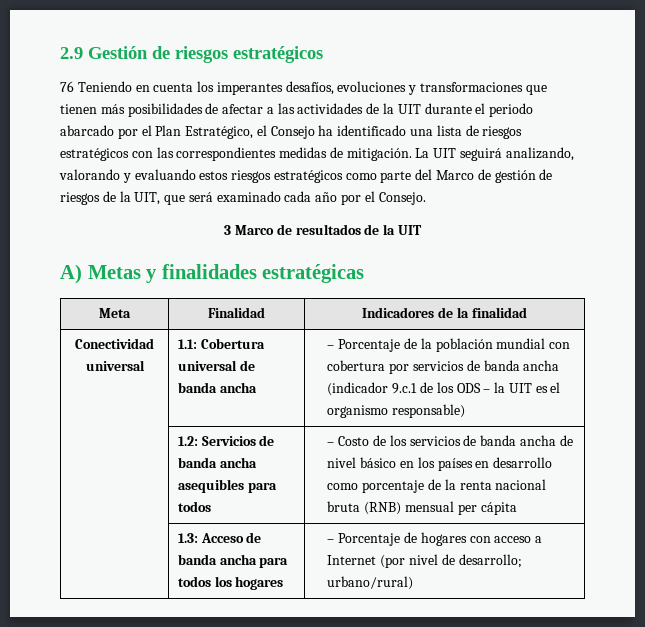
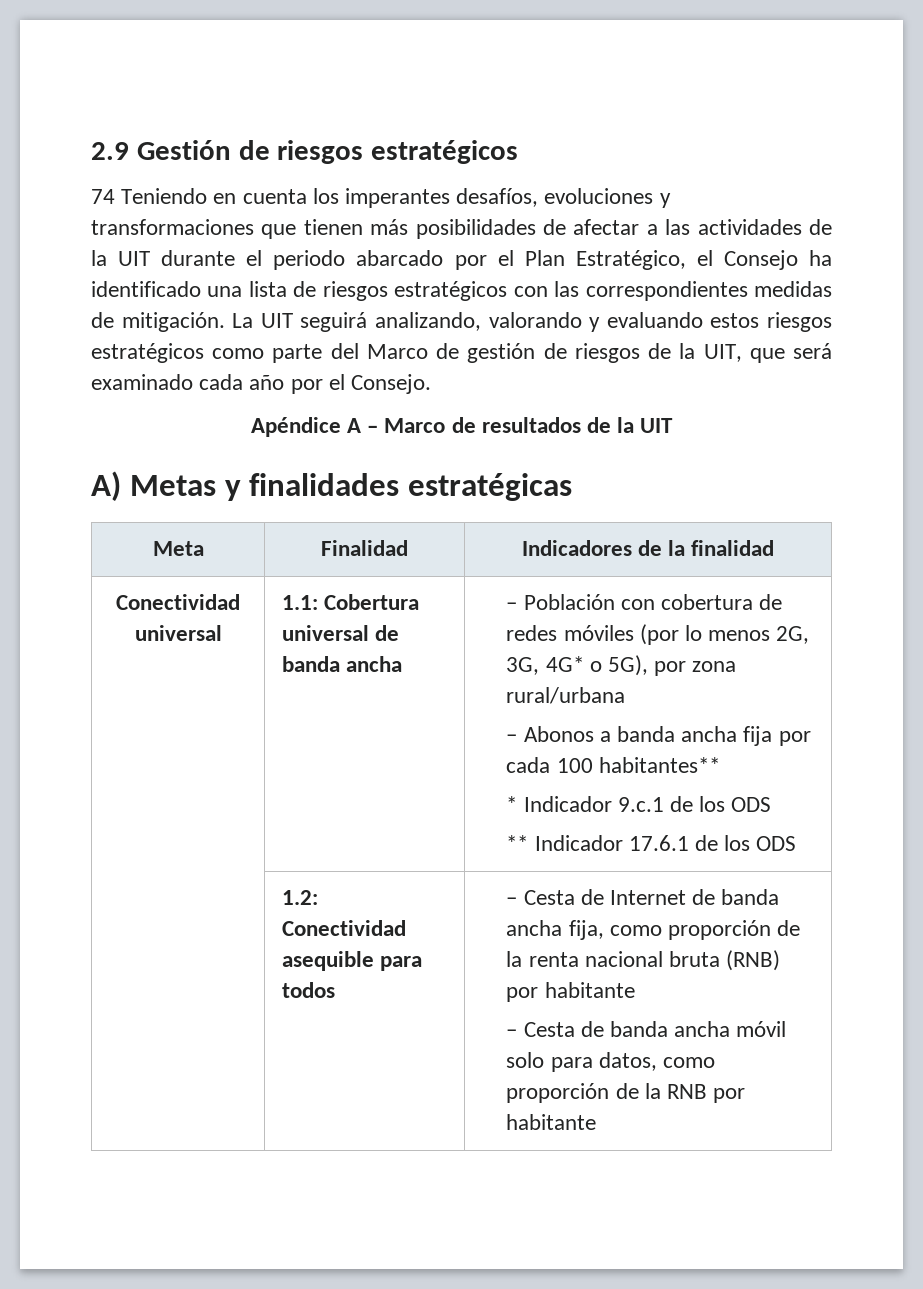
[60,81,74,92] 76 -> [91,189,115,204] 74
[224,225,232,235] 3 -> [250,417,379,437] Apéndice A –
[338,338,571,352] [327,360,560,374] [327,382,561,396] [327,404,466,418] [177,435,275,446] [177,457,257,468] [177,479,277,493] [177,501,211,512] [327,435,573,446] [327,457,553,471] [327,480,425,493] Porcentaje de la población mundial con cobertura por servicios de banda ancha (indicador 9.c.1 de los ODS – la UIT es el organismo responsable) // | 1.2: Servicios de banda ancha asequibles para todos | – Costo de los servicios de banda ancha de nivel básico en los países en desarrollo como porcentaje -> [523,594,783,610] [506,624,810,645] [506,655,737,676] [506,687,626,704] [506,726,811,746] [506,757,720,773] [506,796,772,812] [506,835,797,851] [281,890,318,905] [281,920,406,936] [281,951,422,971] [281,982,335,998] [506,889,780,905] [506,920,772,940] Población con cobertura de redes móviles (por lo menos 2G, 3G, 4G* o 5G), por zona rural/urbana // – Abonos a banda ancha fija por cada 100 habitantes** // * Indicador 9.c.1 de los ODS // ** Indicador 17.6.1 de los ODS // | 1.2: Conectividad asequible para todos | – Cesta de Internet de banda ancha fija, como proporción
[404,501,517,515] [177,532,262,543] [177,554,289,568] [177,576,284,590] [327,532,543,546] [327,554,522,568] [327,576,414,590] mensual per cápita // | 1.3: Acceso de banda ancha para todos los hogares | – Porcentaje de hogares con acceso a Internet (por nivel de desarrollo; urbano/rural) -> [506,982,635,1002] [506,1021,787,1037] [506,1052,716,1072] [506,1083,746,1103] [506,1114,597,1130] por habitante // – Cesta de banda ancha móvil solo para datos, como proporción de la RNB por habitante

